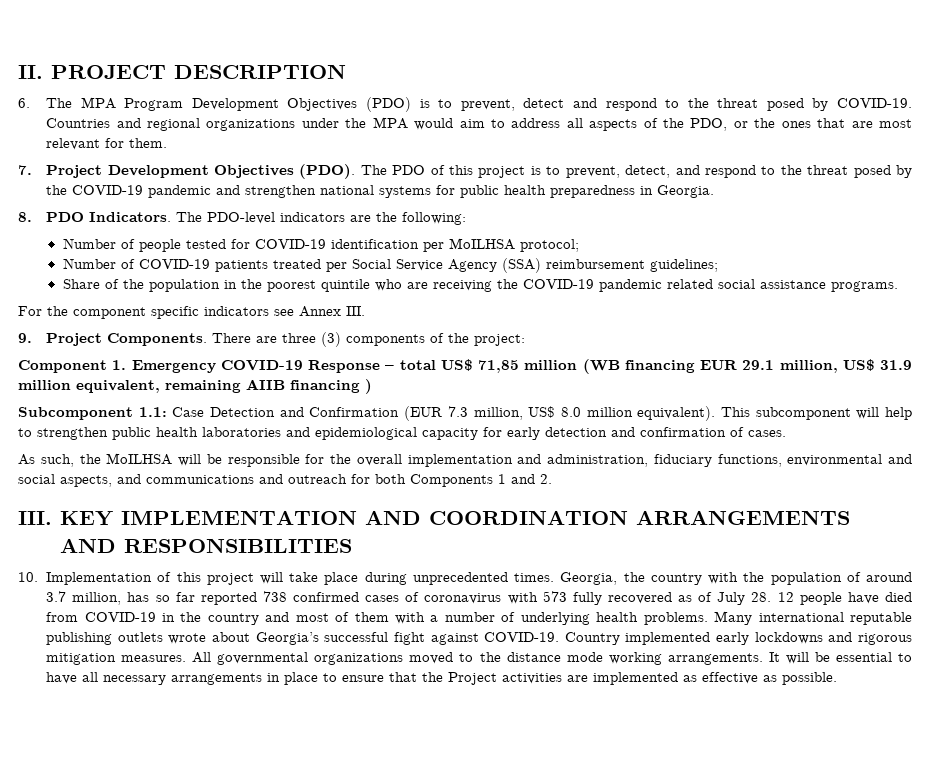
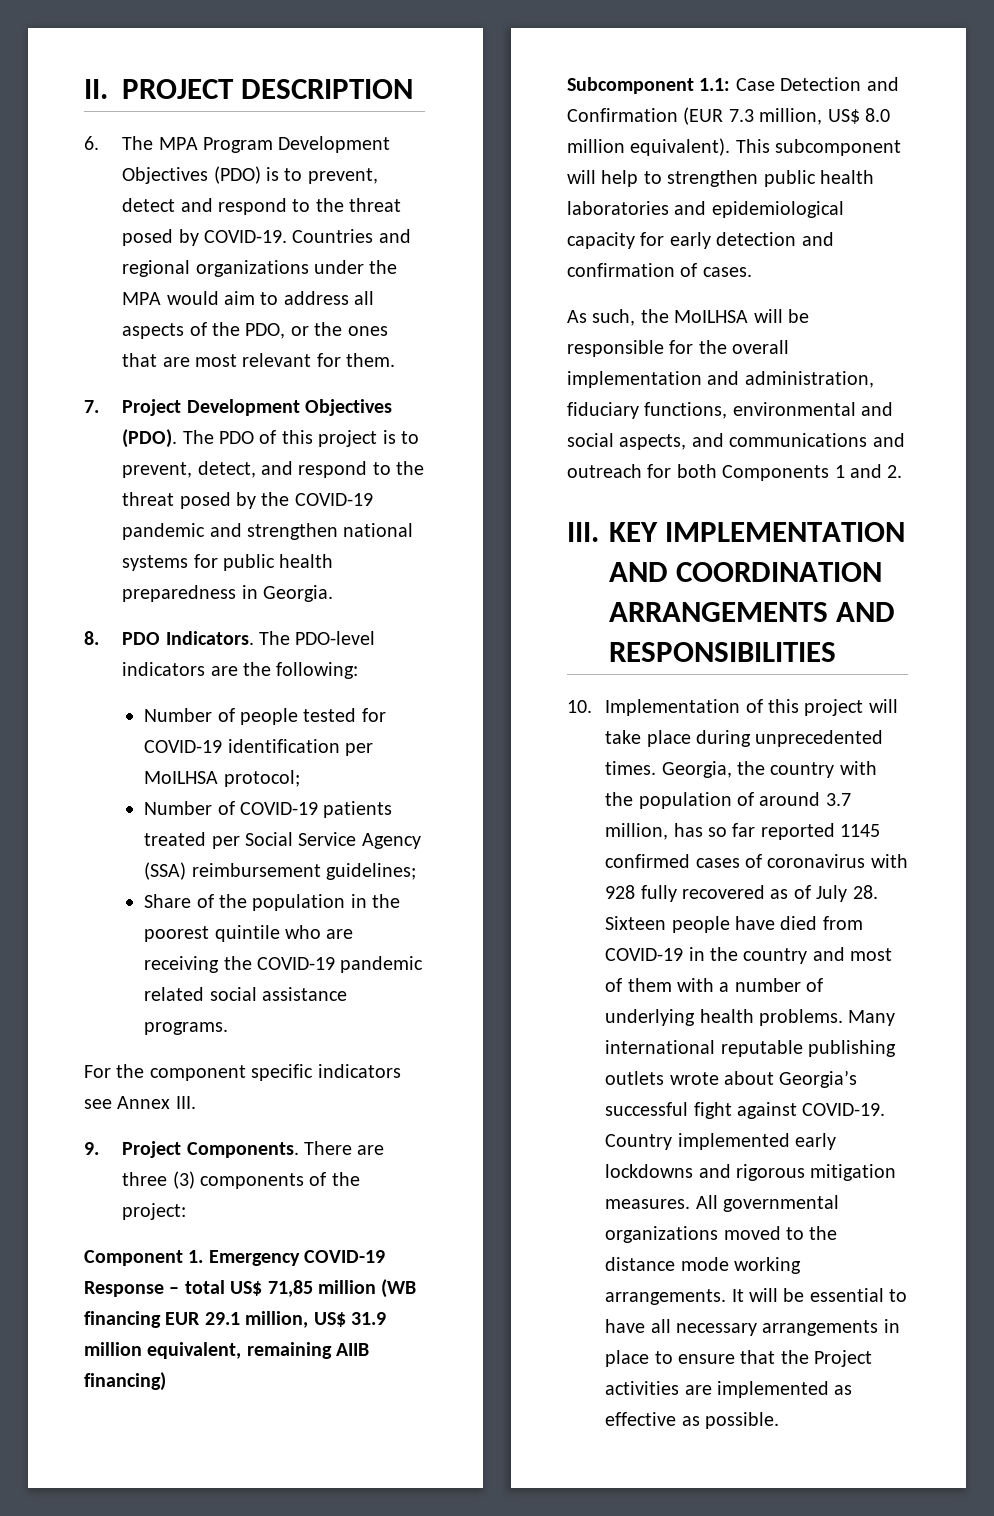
[290,379,372,394] financing ) -> [84,1372,166,1391] financing)
[262,591,287,602] 738 -> [840,824,881,837] 1145
[542,591,567,602] 573 -> [605,885,636,899] 928
[777,592,794,602] 12 -> [605,916,667,930] Sixteen

